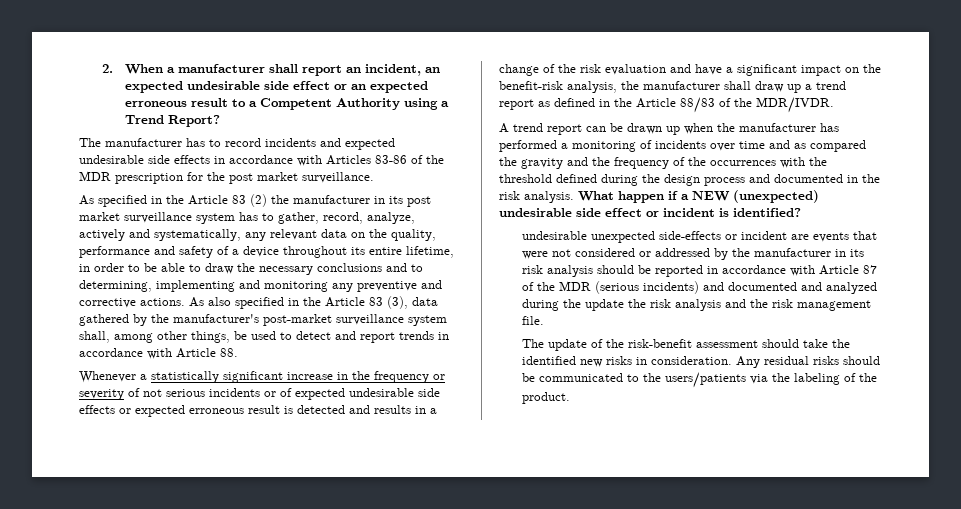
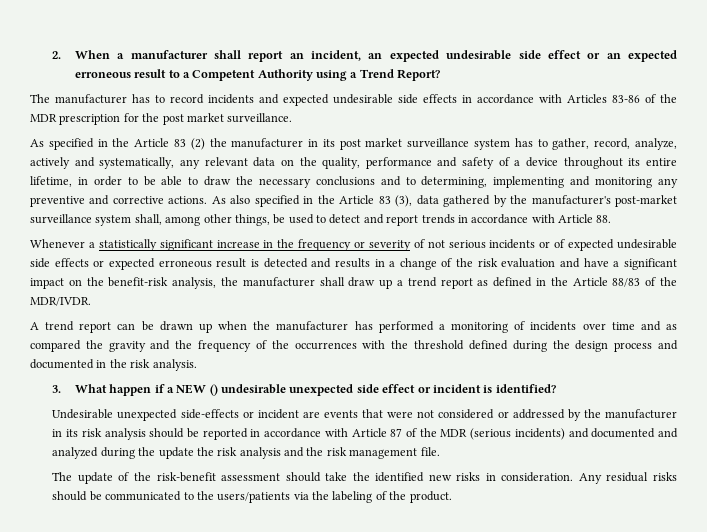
(574, 197) none -> [52,385,62,393] // 3.
[733,190,819,203] [499,208,572,217] (unexpected) undesirable -> [209,384,354,396] () undesirable unexpected
[522,231,588,240] undesirable -> [52,409,114,419] Undesirable

